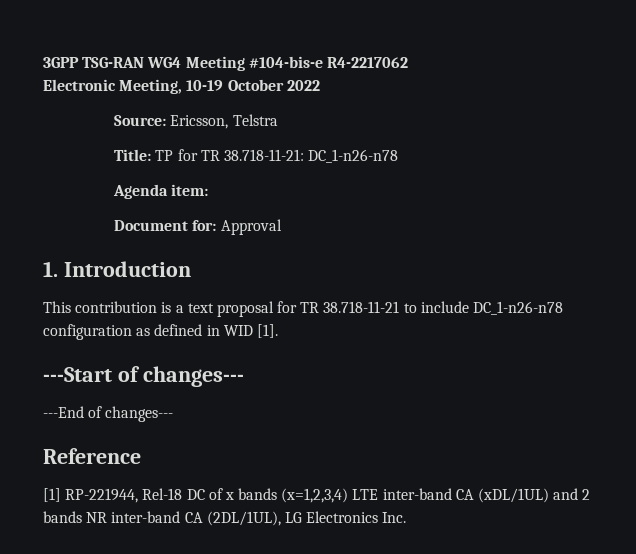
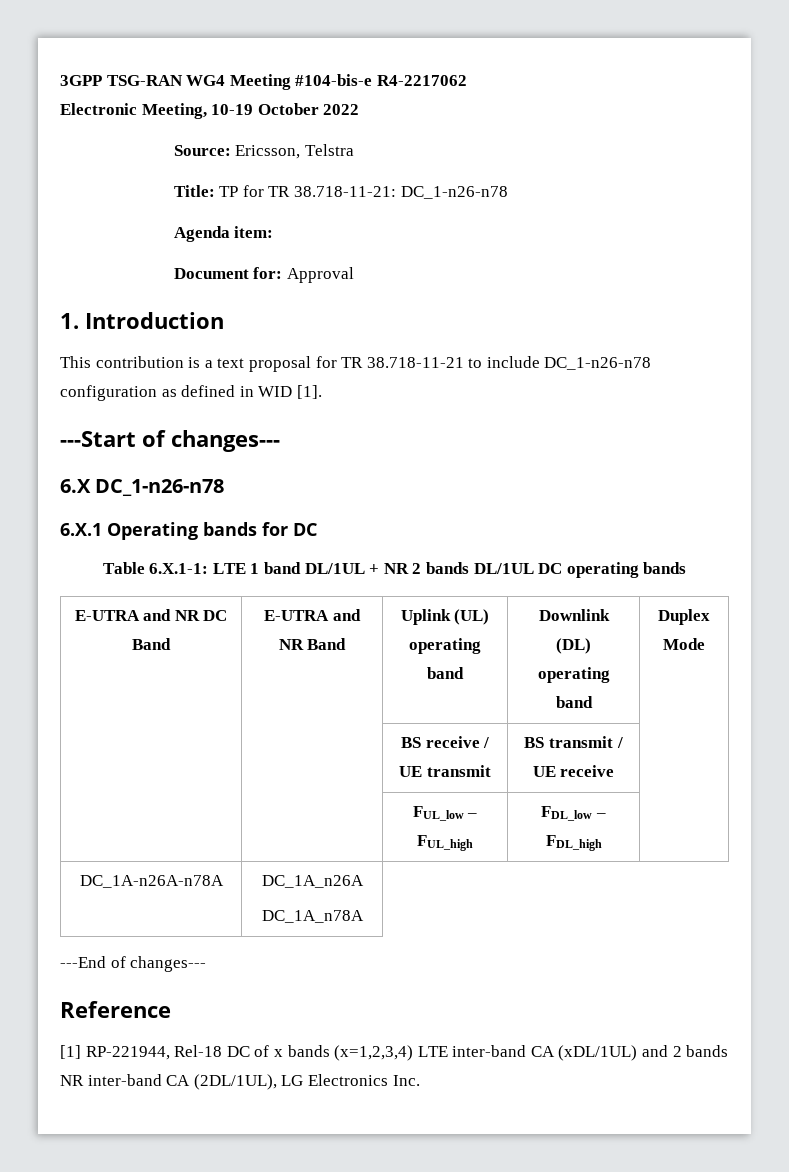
(244, 376) none -> [60,479,225,496] [60,522,317,540] [102,562,687,578] [74,609,228,621] [132,638,171,650] [264,609,361,621] [278,638,347,650] [400,609,490,625] [408,638,481,654] [426,667,464,679] [538,609,610,621] [556,638,591,654] [537,667,610,683] [555,696,593,708] [658,609,710,625] [663,638,705,650] [400,736,490,748] [399,765,491,777] [524,736,623,748] [532,765,615,777] [412,806,478,821] [416,835,473,851] [541,806,606,821] [545,835,602,851] [79,875,224,888] [261,875,364,888] [261,910,364,923] // 6.X DC_1-n26-n78 // 6.X.1 Operating bands for DC // Table 6.X.1-1: LTE 1 band DL/1UL + NR 2 bands DL/1UL DC operating bands // E-UTRA and NR DC Band | E-UTRA and NR Band | Uplink (UL) operating band | Downlink (DL) operating band | Duplex Mode // | | BS receive / UE transmit | BS transmit / UE receive | // | | FUL_low – FUL_high | FDL_low – FDL_high | // DC_1A-n26A-n78A | DC_1A_n26A // DC_1A_n78A

